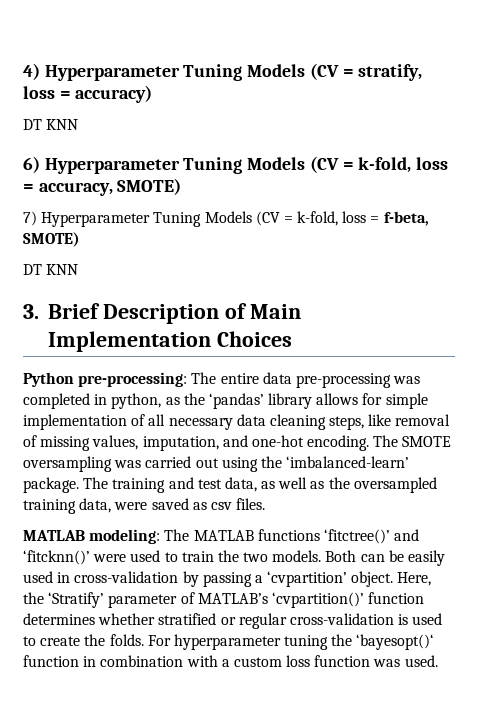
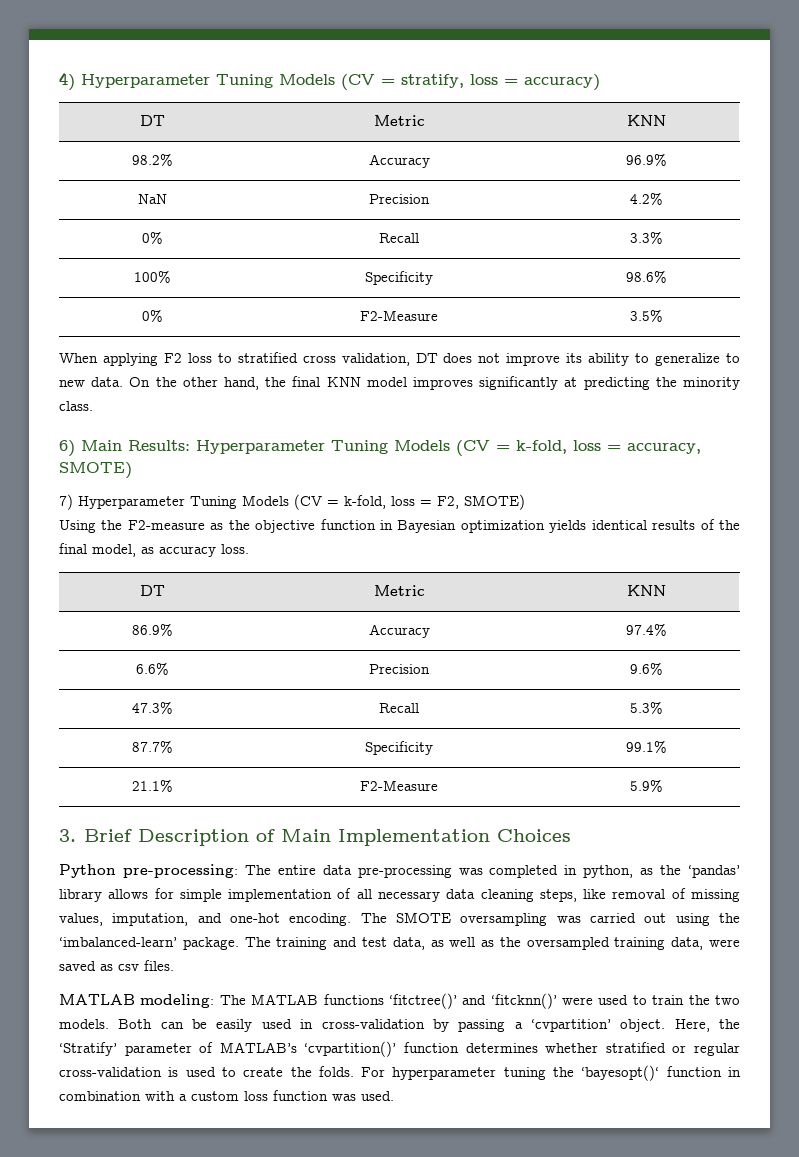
[23,119,79,130] // DT KNN -> [139,115,165,126] [373,115,425,126] [627,115,666,126] [131,153,173,166] [368,154,430,168] [626,153,667,166] [137,194,167,204] [369,194,430,204] [630,192,663,205] [141,231,163,244] [379,233,419,243] [630,231,663,244] [133,270,171,283] [365,271,433,285] [626,270,667,283] [141,309,163,322] [360,310,438,321] [630,309,663,322] [59,352,740,366] [59,376,740,390] [59,401,93,411] // DT | Metric | KNN // 98.2% | Accuracy | 96.9% // NaN | Precision | 4.2% // 0% | Recall | 3.3% // 100% | Specificity | 98.6% // 0% | F2-Measure | 3.5% // When applying F2 loss to stratified cross validation, DT does not improve its ability to generalize to new data. On the other hand, the final KNN model improves significantly at predicting the minority class.
(40, 164) none -> [81,440,190,451] Main Results:
[383,211,429,226] [23,232,80,247] [23,264,79,275] f-beta, SMOTE) // DT KNN -> [437,494,525,510] [59,519,741,533] [59,543,249,557] [139,585,165,596] [373,585,425,596] [627,585,666,596] [131,623,173,636] [368,624,430,638] [626,623,667,636] [135,662,169,675] [369,664,430,674] [630,662,663,675] [131,701,173,714] [379,703,419,713] [630,701,663,714] [131,740,173,753] [365,741,433,755] [626,740,667,753] [131,779,173,792] [360,780,438,791] [630,779,663,792] F2, SMOTE) // Using the F2-measure as the objective function in Bayesian optimization yields identical results of the final model, as accuracy loss. // DT | Metric | KNN // 86.9% | Accuracy | 97.4% // 6.6% | Precision | 9.6% // 47.3% | Recall | 5.3% // 87.7% | Specificity | 99.1% // 21.1% | F2-Measure | 5.9%

